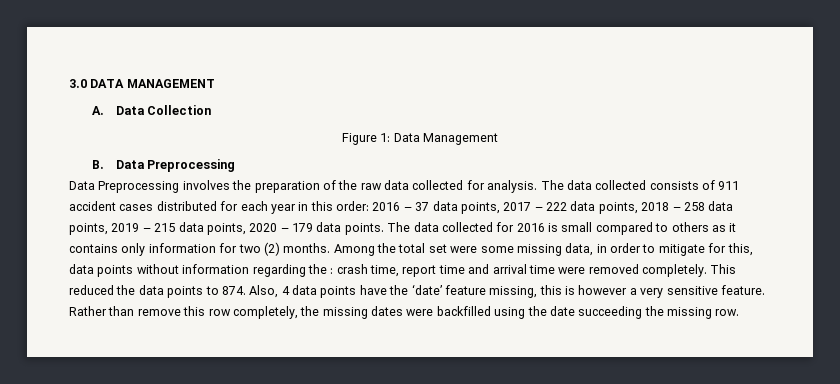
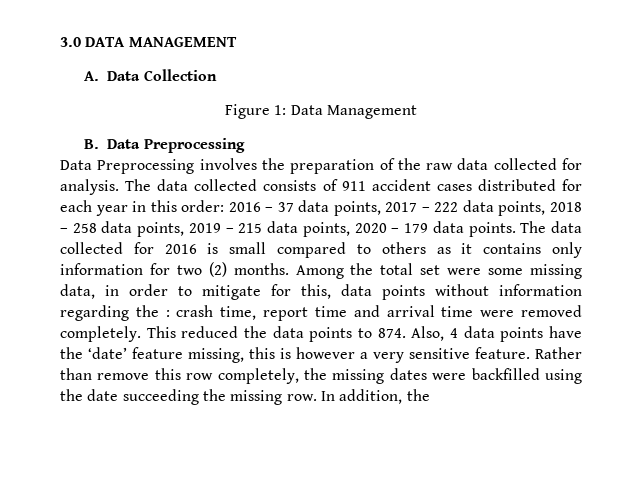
(740, 312) none -> [320,389,430,404] In addition, the

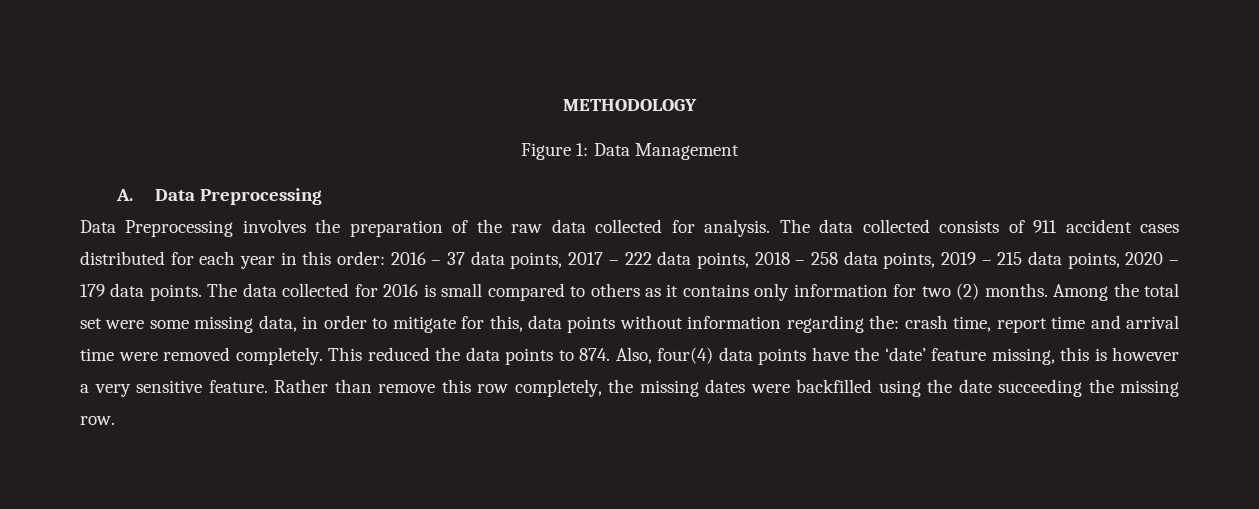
[60,37,237,47] [83,69,217,81] 3.0 DATA MANAGEMENT // A. Data Collection -> [563,99,697,111] METHODOLOGY
[83,139,99,149] B. -> [116,189,134,201] A.
[135,305,170,317] the : -> [869,315,900,329] the:
[450,328,458,338] 4 -> [657,347,713,364] four(4)
[320,389,430,404] In addition, the -> (115, 420) none

